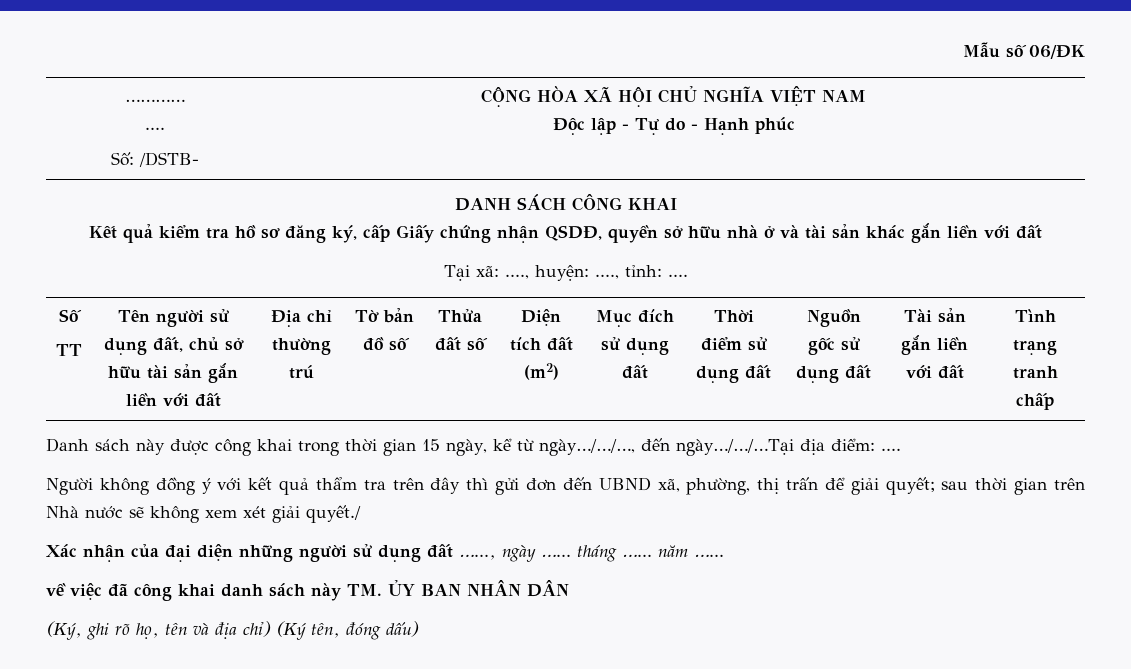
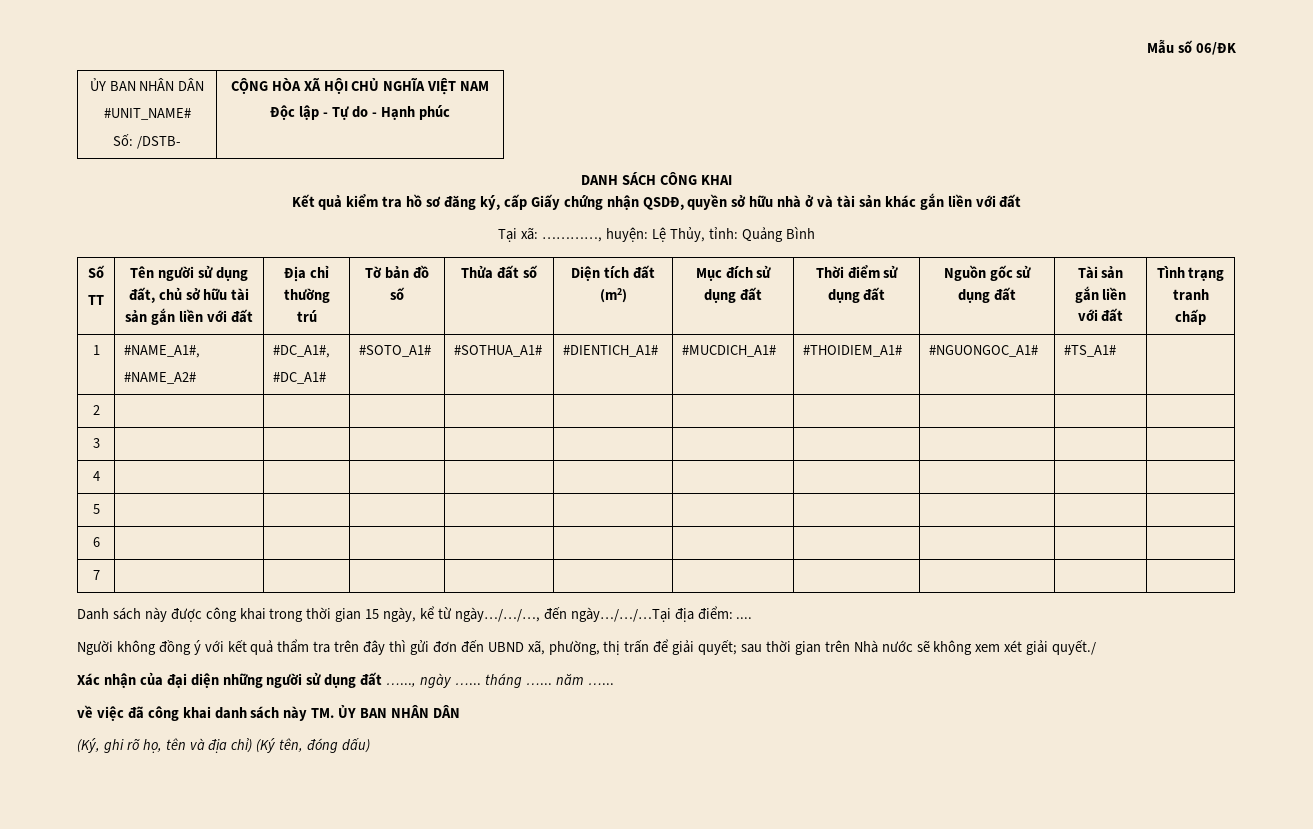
[124,99,185,102] [144,127,165,130] ………… // .... -> [89,78,205,91] [103,108,191,120] ỦY BAN NHÂN DÂN // #UNIT_NAME#
[504,265,688,281] ...., huyện: ...., tỉnh: .... -> [542,227,815,242] …………, huyện: Lệ Thủy, tỉnh: Quảng Bình
(1054, 401) none -> [92,345,100,355] [124,345,201,358] [124,372,197,384] [273,345,331,358] [273,372,327,384] [359,345,432,357] [454,345,543,357] [563,345,659,357] [682,345,777,357] [803,345,903,357] [929,345,1039,357] [1064,345,1117,357] [92,405,100,415] [92,438,100,448] [92,471,100,481] [92,504,100,514] [92,537,100,547] [92,570,100,580] // 1 | #NAME_A1#, // #NAME_A2# | #DC_A1#, // #DC_A1# | #SOTO_A1# | #SOTHUA_A1# | #DIENTICH_A1# | #MUCDICH_A1# | #THOIDIEM_A1# | #NGUONGOC_A1# | #TS_A1# | // 2 | | | | | | | | | | // 3 | | | | | | | | | | // 4 | | | | | | | | | | // 5 | | | | | | | | | | // 6 | | | | | | | | | | // 7 | | | | | | | | | |

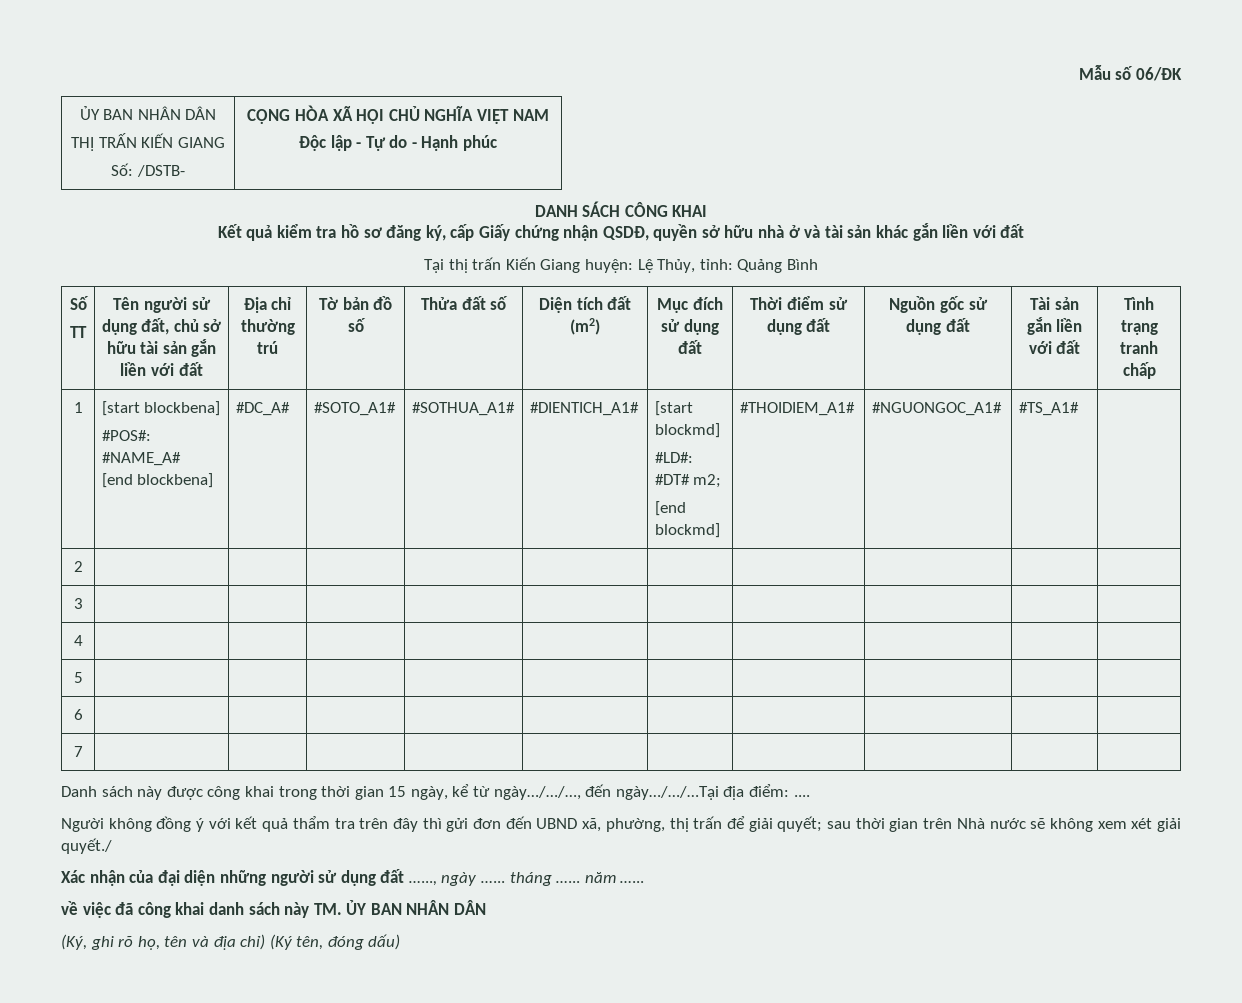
[103,108,191,120] #UNIT_NAME# -> [71,133,225,151] THỊ TRẤN KIẾN GIANG
[521,227,603,242] xã: …………, -> [448,257,581,273] thị trấn Kiến Giang
[124,345,201,358] [124,372,197,384] [273,345,331,358] [273,372,327,384] [359,345,432,357] [454,345,543,357] [563,345,659,357] [682,345,777,357] #NAME_A1#, // #NAME_A2# | #DC_A1#, // #DC_A1# | #SOTO_A1# | #SOTHUA_A1# | #DIENTICH_A1# | #MUCDICH_A1# -> [101,401,221,416] [101,430,151,441] [101,452,181,466] [101,473,214,488] [235,402,290,416] [313,402,396,416] [411,402,515,416] [529,402,639,416] [654,401,693,416] [654,423,720,438] [654,452,693,463] [654,474,722,488] [654,501,686,516] [654,523,720,538] [start blockbena] // #POS#: #NAME_A# // [end blockbena] | #DC_A# | #SOTO_A1# | #SOTHUA_A1# | #DIENTICH_A1# | [start blockmd] // #LD#: #DT# m2; // [end blockmd]

